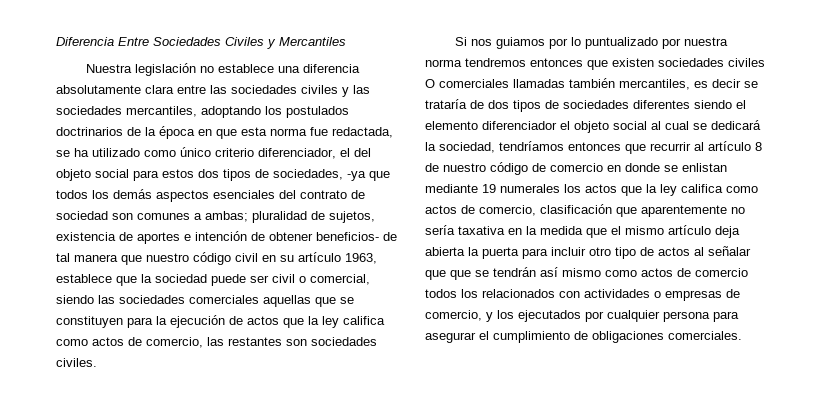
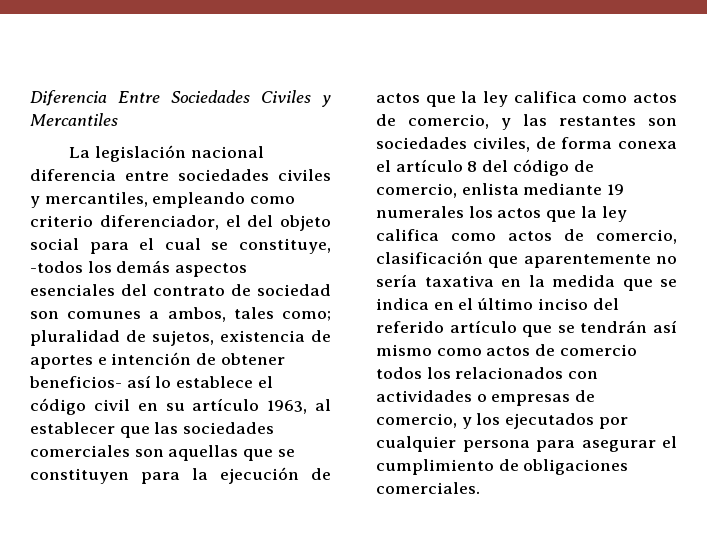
[86,63,361,76] [56,85,370,97] [56,106,349,118] [56,126,393,139] [56,147,211,157] Nuestra legislación no establece una diferencia absolutamente clara entre las sociedades civiles y las sociedades mercantiles, adoptando los postulados doctrinarios de la época en que esta norma fue redactada, se ha utilizado como único -> [69,145,264,162] [30,169,331,181] [30,192,296,208] La legislación nacional diferencia entre sociedades civiles y mercantiles, empleando como
[162,169,390,181] [56,190,88,199] estos dos tipos de sociedades, -ya que todos -> [139,238,331,254] [30,261,83,273] el cual se constituye, -todos
[205,211,248,222] ambas; -> [167,307,331,322] ambos, tales como;
[383,232,397,241] [56,253,189,265] de tal manera que nuestro -> [126,375,273,388] así lo establece el
[56,274,370,286] [56,295,94,304] establece que la sociedad puede ser civil o comercial, siendo -> [315,399,331,411] [30,422,150,438] al establecer que
(259, 299) none -> [134,449,164,457] son
(203, 342) none -> [501,118,511,130] y
[56,358,97,367] [455,37,729,49] [425,58,765,70] [425,78,758,90] [425,99,746,112] [425,120,761,133] [425,141,762,154] [425,162,727,175] civiles. // Si nos guiamos por lo puntualizado por nuestra norma tendremos entonces que existen sociedades civiles O comerciales llamadas también mercantiles, es decir se trataría de dos tipos de sociedades diferentes siendo el elemento diferenciador el objeto social al cual se dedicará la sociedad, tendríamos entonces que recurrir al artículo 8 de nuestro código de comercio en donde se enlistan -> [472,137,677,152] [376,159,594,176] [376,183,519,198] civiles, de forma conexa el artículo 8 del código de comercio, enlista
[611,225,740,238] [425,246,751,259] [425,270,446,280] el mismo artículo deja abierta la puerta para incluir otro tipo de actos al señalar que -> [660,279,677,287] [376,298,619,310] [376,320,517,333] se indica en el último inciso del referido artículo

